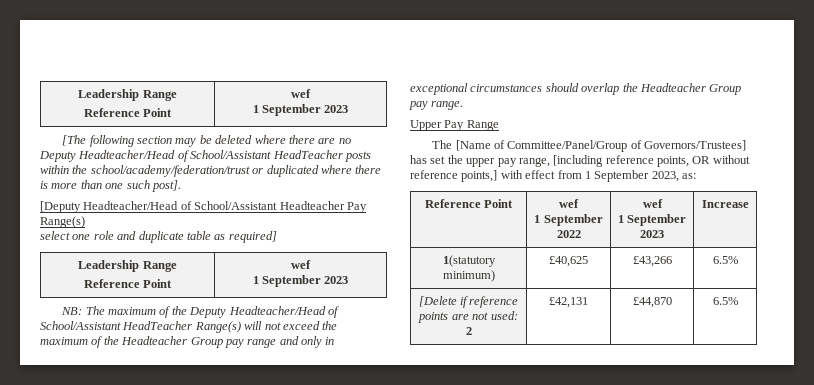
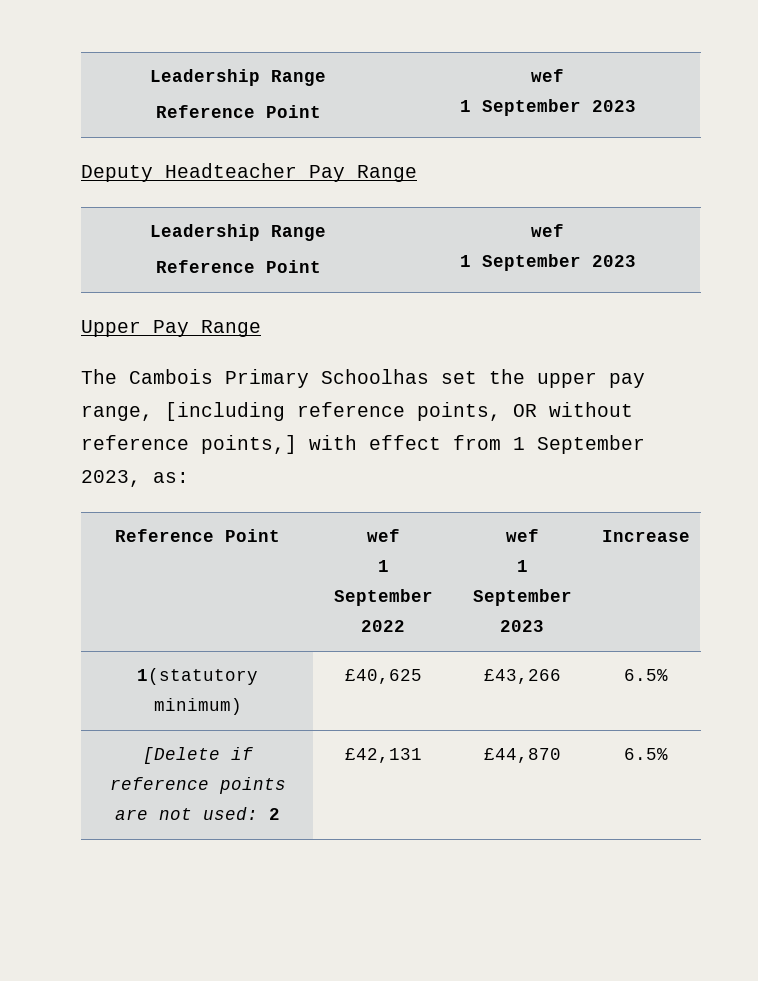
[78,89,177,101] [83,108,173,117] [291,89,311,98] [252,104,349,116] [62,135,351,147] [39,150,371,162] [40,165,382,177] [40,180,181,192] [40,201,367,213] [40,216,85,228] [40,231,277,243] [78,260,177,272] [83,279,173,288] [291,260,311,269] [252,275,349,287] [61,306,339,318] [40,321,338,333] [40,336,335,348] [410,83,742,95] [409,101,464,110] [410,120,499,131] [432,140,747,152] [410,155,427,164] Leadership Range // Reference Point | wef // 1 September 2023 // [The following section may be deleted where there are no Deputy Headteacher/Head of School/Assistant HeadTeacher posts within the school/academy/federation/trust or duplicated where there is more than one such post]. // [Deputy Headteacher/Head of School/Assistant Headteacher Pay Range(s) // select one role and duplicate table as required] // Leadership Range // Reference Point | wef // 1 September 2023 // NB: The maximum of the Deputy Headteacher/Head of School/Assistant HeadTeacher Range(s) will not exceed the maximum of the Headteacher Group pay range and only in exceptional circumstances should overlap the Headteacher Group pay range. // Upper Pay Range // The [Name of Committee/Panel/Group of Governors/Trustees] has -> [150,69,326,86] [155,105,321,118] [531,69,564,82] [459,99,636,116] [81,163,417,182] [150,224,326,241] [155,260,321,273] [531,224,564,237] [459,254,636,271] [81,320,261,337] [81,369,429,388] Leadership Range // Reference Point | wef // 1 September 2023 // Deputy Headteacher Pay Range // Leadership Range // Reference Point | wef // 1 September 2023 // Upper Pay Range // The Cambois Primary Schoolhas

